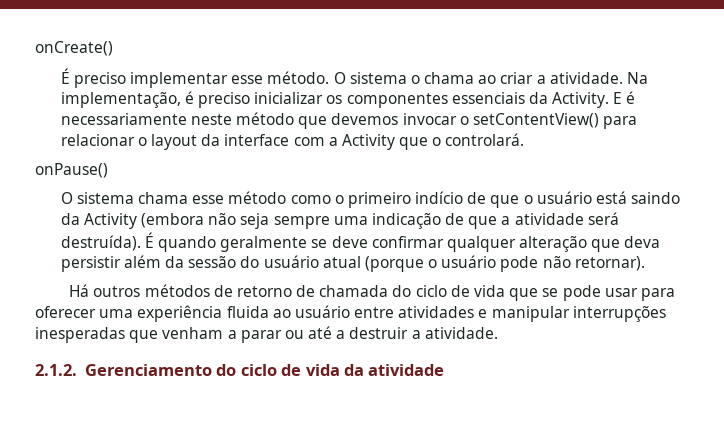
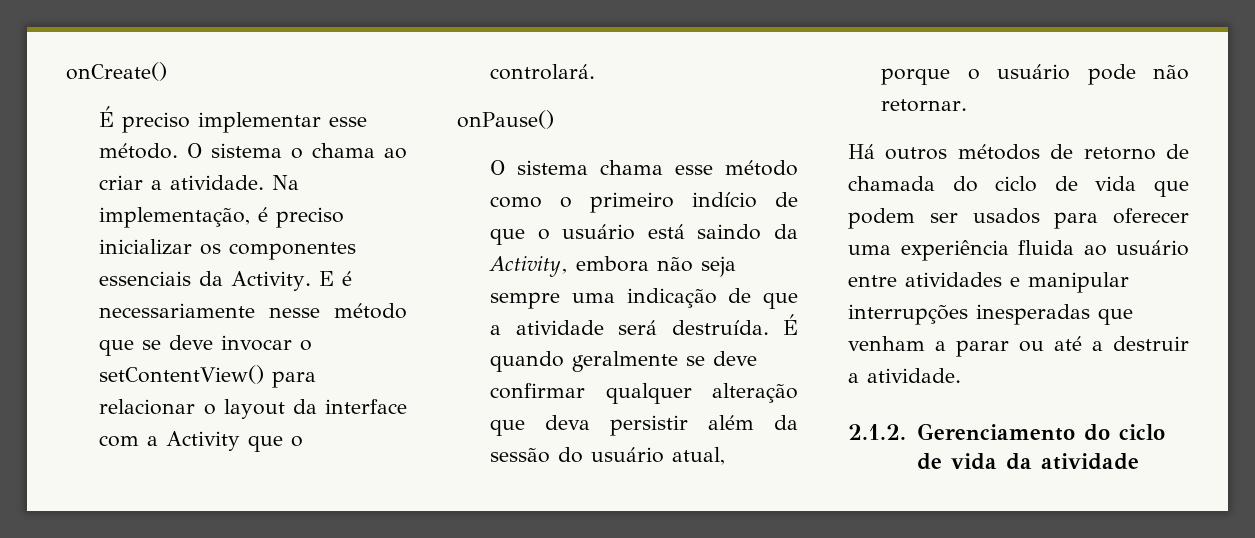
[190,114,232,125] neste -> [269,307,321,318] nesse
[331,113,399,125] devemos -> [142,335,214,350] se deve
[83,213,204,229] Activity (embora -> [489,256,650,277] Activity, embora
[60,235,141,251] destruída). -> [671,320,769,335] destruída.
[322,256,424,272] atual (porque -> [672,447,726,465] [881,68,951,85] atual, porque
[574,256,645,271] retornar). -> [881,99,968,112] retornar.
[542,285,638,301] se pode usar -> [848,208,1040,229] podem ser usados

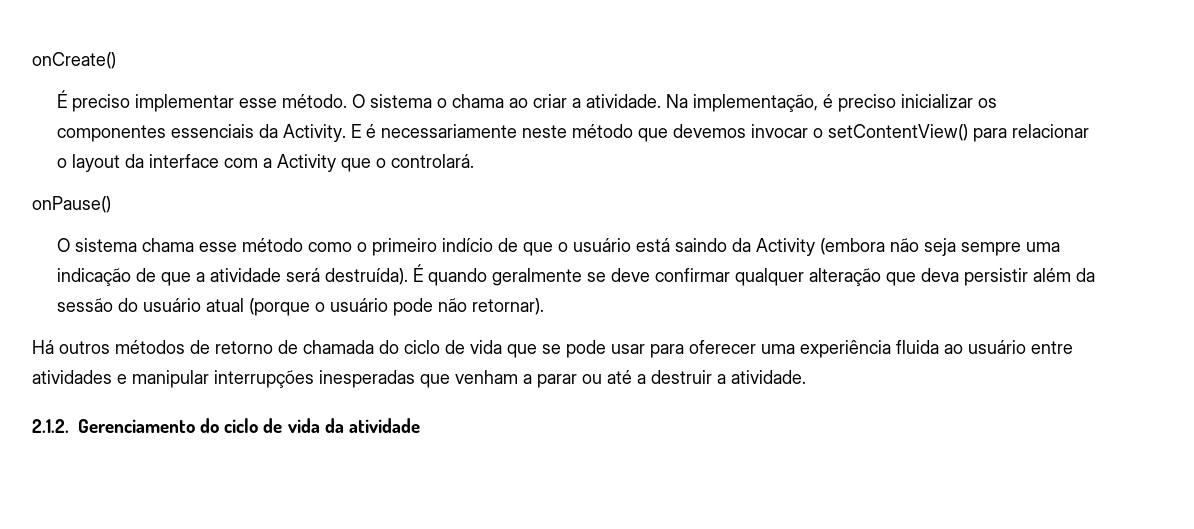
[269,307,321,318] nesse -> [522,125,568,138] neste
[142,335,214,350] se deve -> [673,124,747,138] devemos
[489,256,650,277] Activity, embora -> [756,238,886,256] Activity (embora
[671,320,769,335] destruída. -> [325,268,409,285] destruída).
[672,447,726,465] [881,68,951,85] atual, porque -> [206,298,311,316] atual (porque
[881,99,968,112] retornar. -> [472,298,545,315] retornar).
[848,208,1040,229] podem ser usados -> [542,340,645,358] se pode usar

